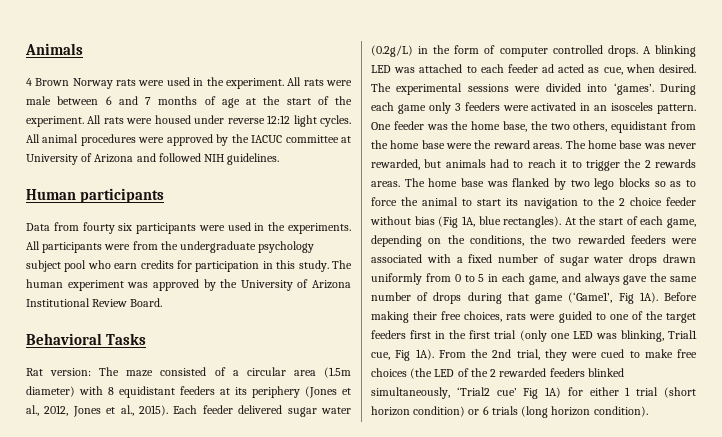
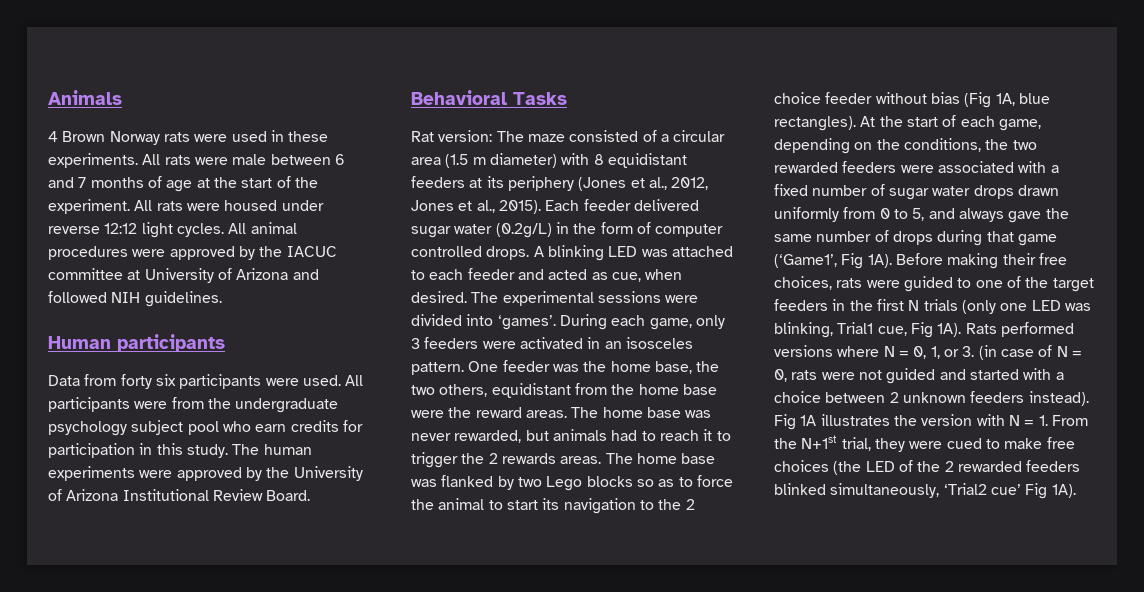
[206,77,284,89] the experiment. -> [288,131,329,142] [48,153,138,168] these experiments.
[82,222,115,234] fourty -> [120,374,152,389] forty
[227,222,351,234] used in the experiments. -> [302,375,341,386] used.
[67,280,149,291] experiment was -> [48,466,173,481] experiments were
[324,367,351,378] (1.5m -> [445,154,486,168] (1.5 m
[542,64,555,73] ad -> [517,269,544,280] and
[397,104,426,114] game -> [649,318,692,330] game,
[594,178,615,190] lego -> [546,476,583,491] Lego
[478,273,558,285] 5 in each game, -> [912,208,925,221] 5,
[410,330,432,339] first -> (828, 305) none
[494,330,517,339] trial -> [908,299,958,311] N trials
(434, 354) none -> [965,322,1074,337] [774,345,1082,360] [774,368,1064,384] [774,391,1089,406] [774,414,1048,430] Rats performed versions where N = 0, 1, or 3. (in case of N = 0, rats were not guided and started with a choice between 2 unknown feeders instead). Fig 1A illustrates the version with N = 1.
[492,349,512,358] 2nd -> [801,435,838,449] N+1st
[545,387,696,398] [371,406,648,418] 1A) for either 1 trial (short horizon condition) or 6 trials (long horizon condition). -> [1051,484,1076,498] 1A).

